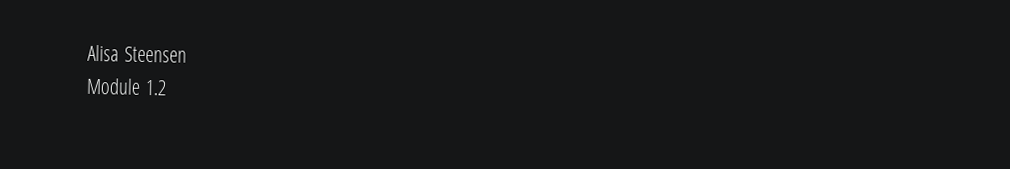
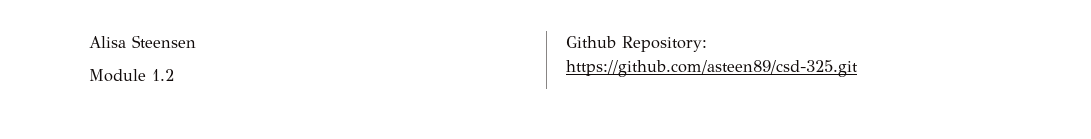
(167, 87) none -> [566,36,707,52] [566,60,858,77] // Github Repository: https://github.com/asteen89/csd-325.git

